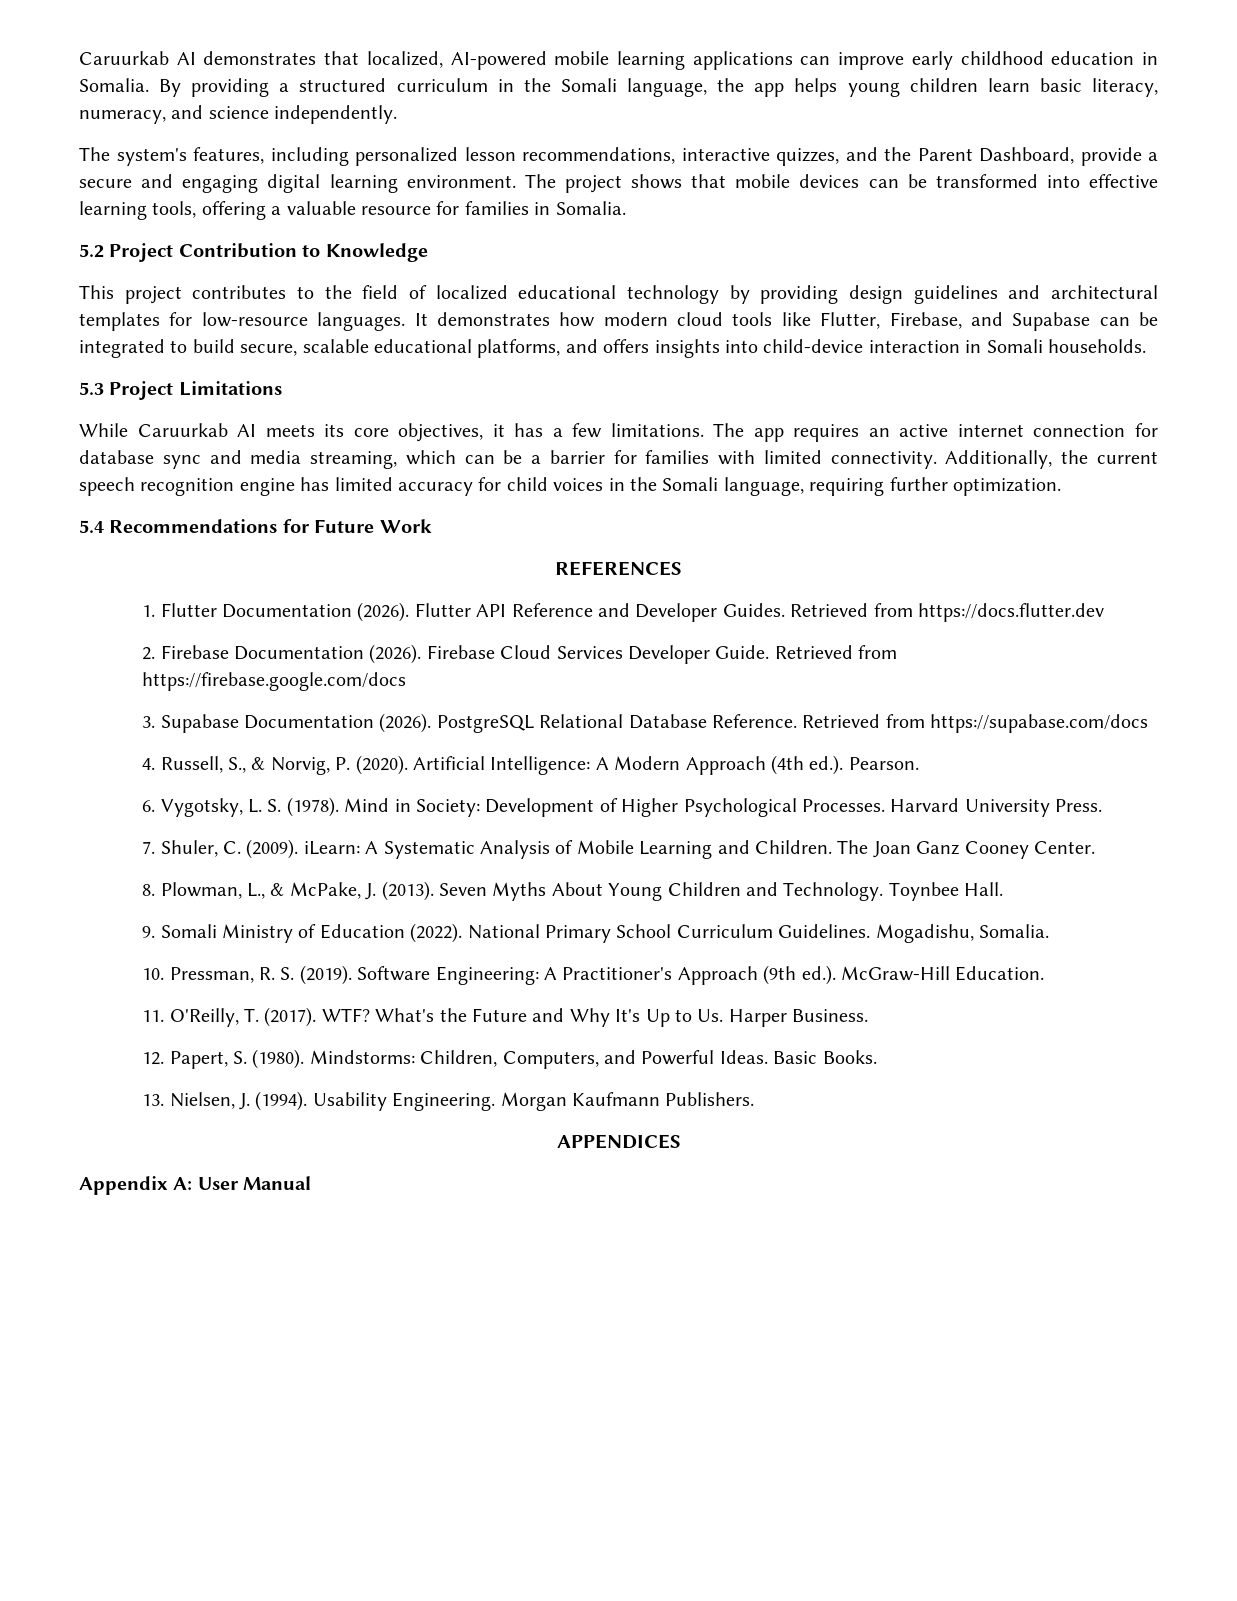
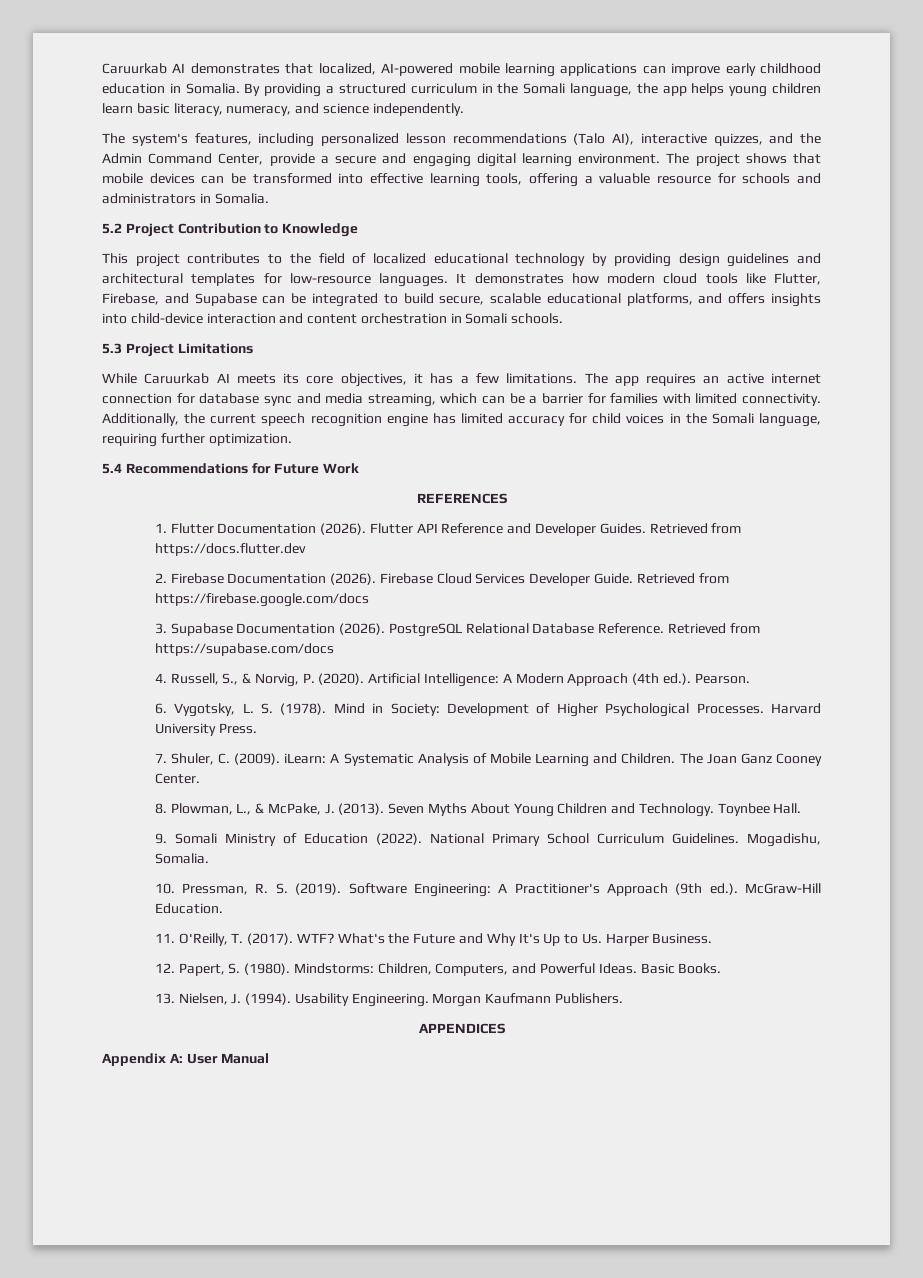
[522,147,675,164] recommendations, -> [452,133,634,145] recommendations (Talo AI),
[917,147,1074,164] Parent Dashboard, -> [102,153,264,165] Admin Command Center,
[464,201,529,215] families -> [742,173,821,184] [102,193,196,204] schools and administrators
(960, 346) none -> [279,313,447,324] and content orchestration
[1047,339,1146,353] households. -> [511,313,564,324] schools.

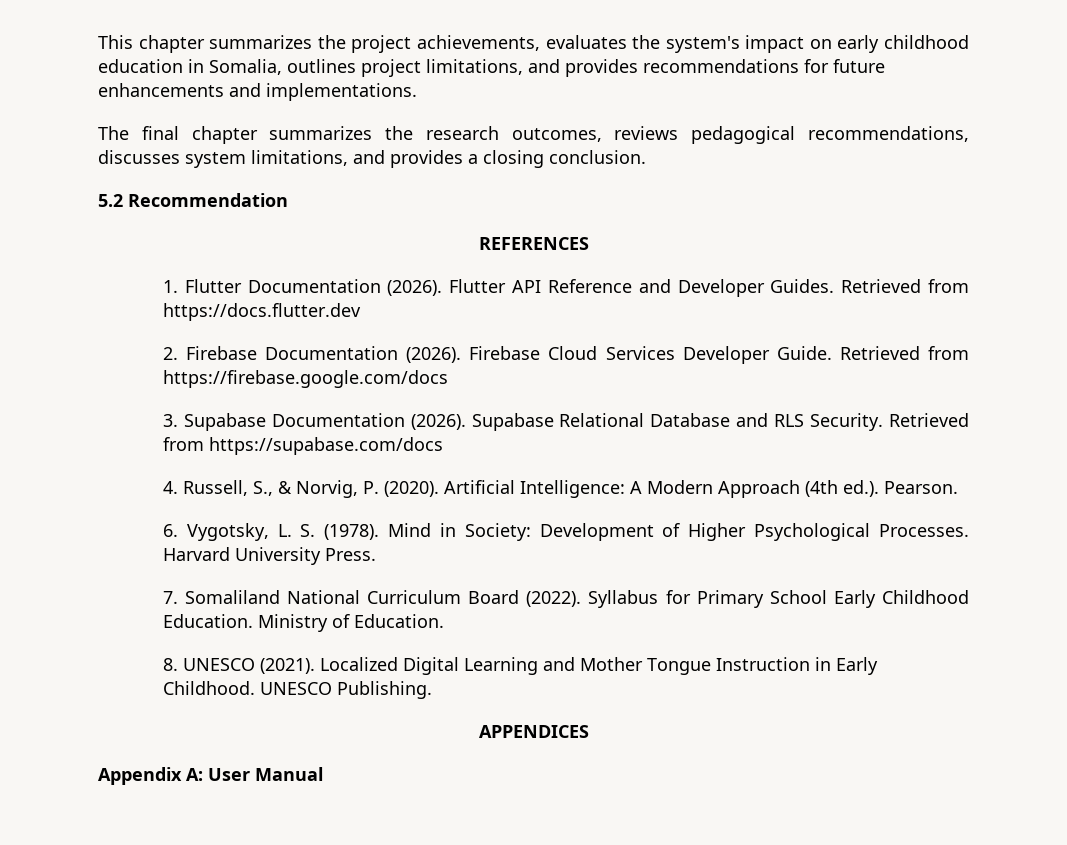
[102,63,821,77] [102,83,821,97] [102,103,464,116] [102,133,821,147] [102,153,821,167] [102,173,821,187] [102,193,269,204] [102,223,359,237] [102,253,821,267] [102,273,821,287] [102,293,822,307] [102,313,564,324] [102,343,253,357] [102,373,821,387] [102,393,821,407] [102,413,821,427] [102,433,292,447] [102,463,360,474] Caruurkab AI demonstrates that localized, AI-powered mobile learning applications can improve early childhood education in Somalia. By providing a structured curriculum in the Somali language, the app helps young children learn basic literacy, numeracy, and science independently. // The system's features, including personalized lesson recommendations (Talo AI), interactive quizzes, and the Admin Command Center, provide a secure and engaging digital learning environment. The project shows that mobile devices can be transformed into effective learning tools, offering a valuable resource for schools and administrators in Somalia. // 5.2 Project Contribution to Knowledge // This project contributes to the field of localized educational technology by providing design guidelines and architectural templates for low-resource languages. It demonstrates how modern cloud tools like Flutter, Firebase, and Supabase can be integrated to build secure, scalable educational platforms, and offers insights into child-device interaction and content orchestration in Somali schools. // 5.3 Project Limitations // While Caruurkab AI meets its core objectives, it has a few limitations. The app requires an active internet connection for database sync and media streaming, which can be a barrier for families with limited connectivity. Additionally, the current speech recognition engine has limited accuracy for child voices in the Somali language, requiring further optimization. // 5.4 Recommendations for Future Work -> [98,35,970,53] [98,59,885,77] [98,83,417,101] [98,126,970,144] [98,150,646,168] [98,193,288,207] This chapter summarizes the project achievements, evaluates the system's impact on early childhood education in Somalia, outlines project limitations, and provides recommendations for future enhancements and implementations. // The final chapter summarizes the research outcomes, reviews pedagogical recommendations, discusses system limitations, and provides a closing conclusion. // 5.2 Recommendation
[388,623,462,637] PostgreSQL -> [471,413,554,431] Supabase
[598,623,665,634] Reference. -> [736,413,884,431] and RLS Security.
[170,753,822,767] [154,773,200,784] [154,803,802,817] [154,833,821,847] [154,853,209,864] [154,883,821,897] [154,903,223,914] [154,933,713,946] [154,963,722,976] [154,993,624,1007] Shuler, C. (2009). iLearn: A Systematic Analysis of Mobile Learning and Children. The Joan Ganz Cooney Center. // 8. Plowman, L., & McPake, J. (2013). Seven Myths About Young Children and Technology. Toynbee Hall. // 9. Somali Ministry of Education (2022). National Primary School Curriculum Guidelines. Mogadishu, Somalia. // 10. Pressman, R. S. (2019). Software Engineering: A Practitioner's Approach (9th ed.). McGraw-Hill Education. // 11. O'Reilly, T. (2017). WTF? What's the Future and Why It's Up to Us. Harper Business. // 12. Papert, S. (1980). Mindstorms: Children, Computers, and Powerful Ideas. Basic Books. // 13. Nielsen, J. (1994). Usability Engineering. Morgan Kaufmann Publishers. -> [184,590,970,608] [162,614,444,632] [162,657,878,675] [162,681,432,699] Somaliland National Curriculum Board (2022). Syllabus for Primary School Early Childhood Education. Ministry of Education. // 8. UNESCO (2021). Localized Digital Learning and Mother Tongue Instruction in Early Childhood. UNESCO Publishing.

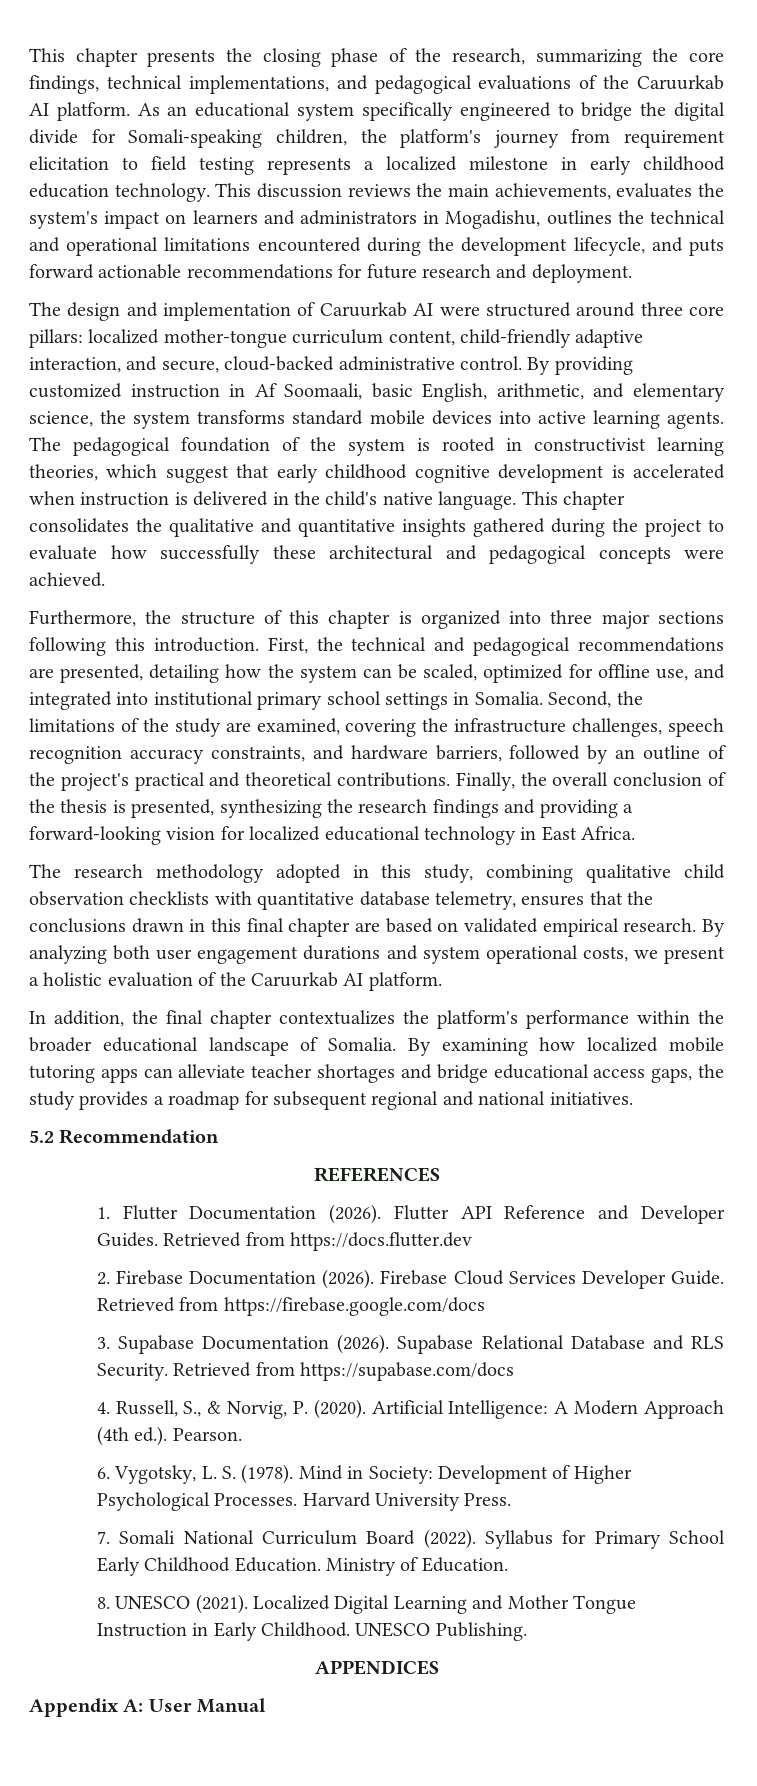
[98,35,412,53] This chapter summarizes the project -> [29,48,724,67] [29,75,724,94] [29,102,726,121] [29,129,725,148] [29,156,725,175] [29,183,490,202] This chapter presents the closing phase of the research, summarizing the core findings, technical implementations, and pedagogical evaluations of the Caruurkab AI platform. As an educational system specifically engineered to bridge the digital divide for Somali-speaking children, the platform's journey from requirement elicitation to field testing represents a localized milestone in early childhood education technology. This discussion reviews the main
[837,35,970,53] [98,59,885,77] [98,83,417,101] [98,126,970,144] [98,150,646,168] early childhood education in Somalia, outlines project limitations, and provides recommendations for future enhancements and implementations. // The final chapter summarizes the research outcomes, reviews pedagogical recommendations, discusses system limitations, and provides a closing conclusion. -> [192,210,725,229] [29,237,724,256] [29,264,632,283] [29,302,725,321] [29,329,644,348] [29,356,633,375] [29,383,725,402] [29,410,725,429] [29,437,724,456] [29,464,726,483] [29,491,625,510] [29,518,724,537] [29,545,724,564] [29,572,105,587] [29,610,724,629] [29,637,724,656] [29,664,725,683] [29,691,643,710] [29,718,724,737] [29,745,726,764] [29,772,726,791] [29,799,633,818] [29,826,636,845] [29,864,726,883] [29,891,654,910] [29,918,725,937] [29,945,726,964] [29,972,442,991] [29,1010,724,1029] [29,1037,724,1056] [29,1064,725,1083] [29,1091,633,1110] learners and administrators in Mogadishu, outlines the technical and operational limitations encountered during the development lifecycle, and puts forward actionable recommendations for future research and deployment. // The design and implementation of Caruurkab AI were structured around three core pillars: localized mother-tongue curriculum content, child-friendly adaptive interaction, and secure, cloud-backed administrative control. By providing customized instruction in Af Soomaali, basic English, arithmetic, and elementary science, the system transforms standard mobile devices into active learning agents. The pedagogical foundation of the system is rooted in constructivist learning theories, which suggest that early childhood cognitive development is accelerated when instruction is delivered in the child's native language. This chapter consolidates the qualitative and quantitative insights gathered during the project to evaluate how successfully these architectural and pedagogical concepts were achieved. // Furthermore, the structure of this chapter is organized into three major sections following this introduction. First, the technical and pedagogical recommendations are presented, detailing how the system can be scaled, optimized for offline use, and integrated into institutional primary school settings in Somalia. Second, the limitations of the study are examined, covering the infrastructure challenges, speech recognition accuracy constraints, and hardware barriers, followed by an outline of the project's practical and theoretical contributions. Finally, the overall conclusion of the thesis is presented, synthesizing the research findings and providing a forward-looking vision for localized educational technology in East Africa. // The research methodology adopted in this study, combining qualitative child observation checklists with quantitative database telemetry, ensures that the conclusions drawn in this final chapter are based on validated empirical research. By analyzing both user engagement durations and system operational costs, we present a holistic evaluation of the Caruurkab AI platform. // In addition, the final chapter contextualizes the platform's performance within the broader educational landscape of Somalia. By examining how localized mobile tutoring apps can alleviate teacher shortages and bridge educational access gaps, the study provides a roadmap for subsequent regional and national initiatives.
[184,590,280,604] Somaliland -> [119,1530,176,1544] Somali

